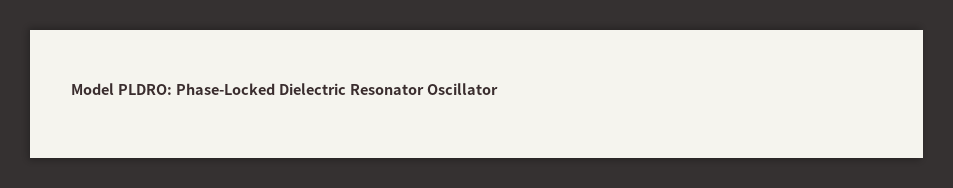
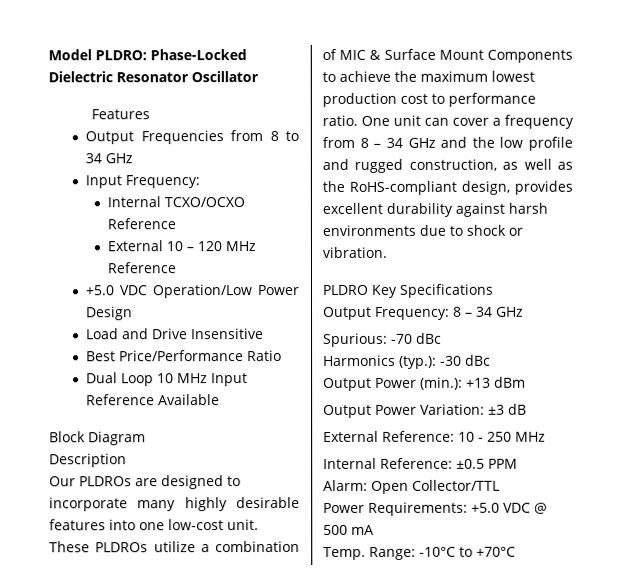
(498, 89) none -> [91,109,151,120] [85,130,299,145] [85,153,134,164] [85,175,201,189] [106,196,245,208] [106,218,176,230] [106,240,256,252] [106,262,176,274] [85,284,300,299] [86,306,134,321] [86,328,265,340] [86,350,283,362] [86,372,249,387] [86,394,221,406] [49,431,146,446] [49,453,127,468] [49,475,241,490] [49,497,300,512] [49,519,259,531] [49,541,300,553] [322,48,573,63] [322,70,535,82] [322,92,536,107] [322,114,574,129] [322,136,573,151] [322,158,573,173] [322,180,573,195] [322,202,548,217] [322,224,523,236] [322,246,387,258] [322,283,494,298] [323,306,524,320] [323,332,442,347] [323,354,491,369] [323,376,526,391] [323,403,527,418] [323,430,546,442] [323,457,518,469] [323,479,500,494] [323,501,548,516] [323,524,374,535] [323,546,516,560] // Features // Output Frequencies from 8 to 34 GHz // Input Frequency: // Internal TCXO/OCXO Reference // External 10 – 120 MHz Reference // +5.0 VDC Operation/Low Power Design // Load and Drive Insensitive // Best Price/Performance Ratio // Dual Loop 10 MHz Input Reference Available // Block Diagram // Description // Our PLDROs are designed to incorporate many highly desirable features into one low-cost unit. These PLDROs utilize a combination of MIC & Surface Mount Components to achieve the maximum lowest production cost to performance ratio. One unit can cover a frequency from 8 – 34 GHz and the low profile and rugged construction, as well as the RoHS-compliant design, provides excellent durability against harsh environments due to shock or vibration. // PLDRO Key Specifications // Output Frequency: 8 – 34 GHz // Spurious: -70 dBc // Harmonics (typ.): -30 dBc // Output Power (min.): +13 dBm // Output Power Variation: ±3 dB // External Reference: 10 - 250 MHz // Internal Reference: ±0.5 PPM // Alarm: Open Collector/TTL // Power Requirements: +5.0 VDC @ 500 mA // Temp. Range: -10°C to +70°C

